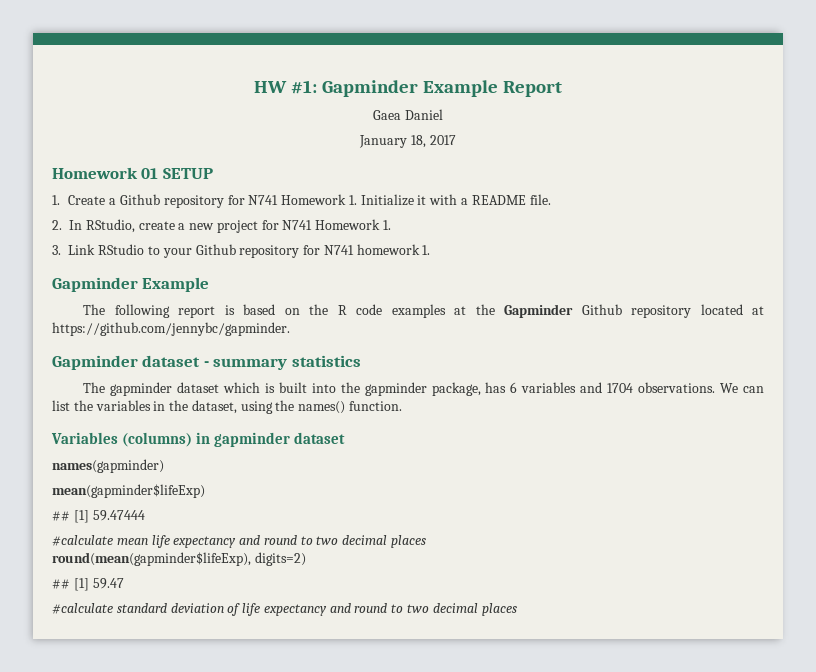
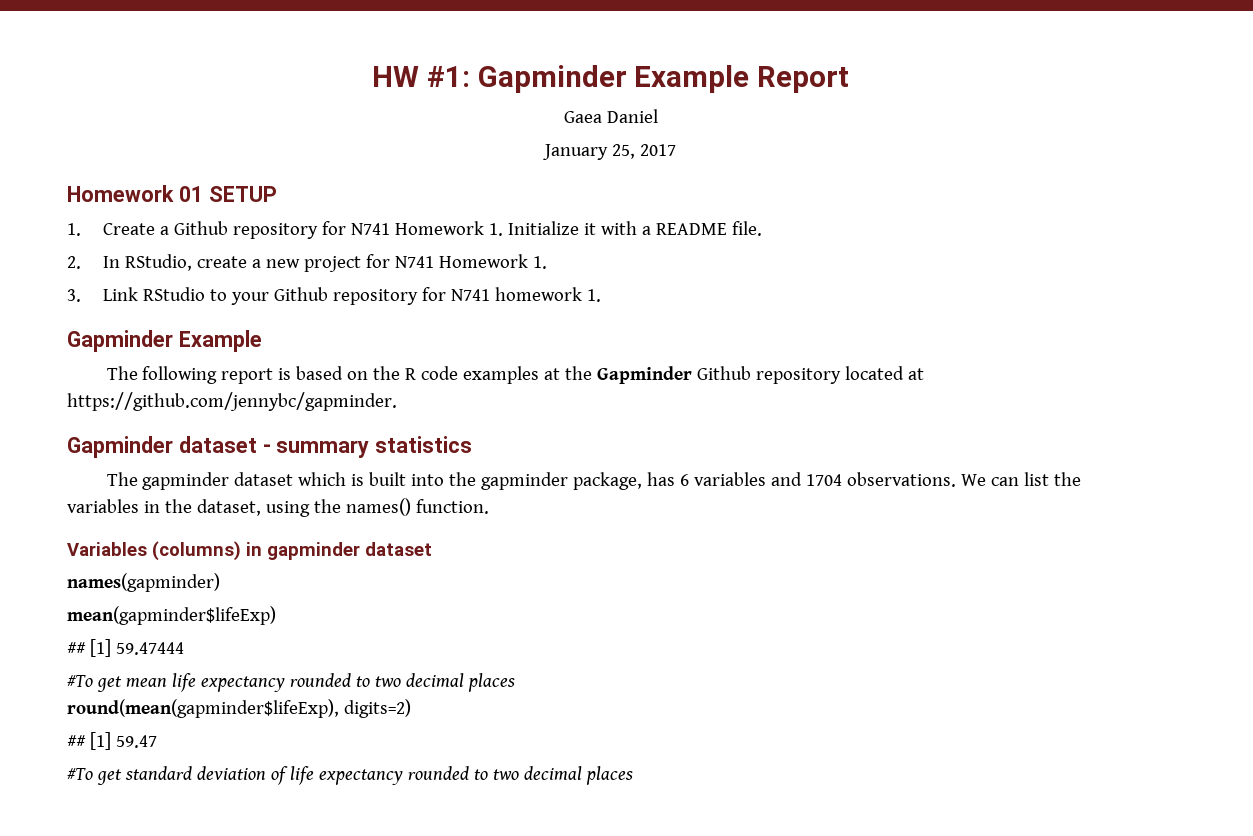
[411,135,426,148] 18, -> [612,144,635,159] 25,
[52,535,113,546] #calculate -> [67,675,122,692] #To get
[239,535,297,545] and round -> [289,673,351,687] rounded
[52,603,113,614] #calculate -> [67,768,122,785] #To get
[329,603,388,613] and round -> [407,766,469,780] rounded

